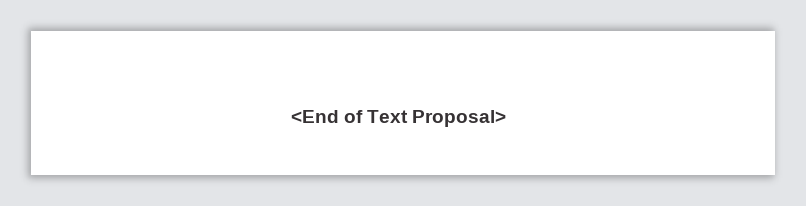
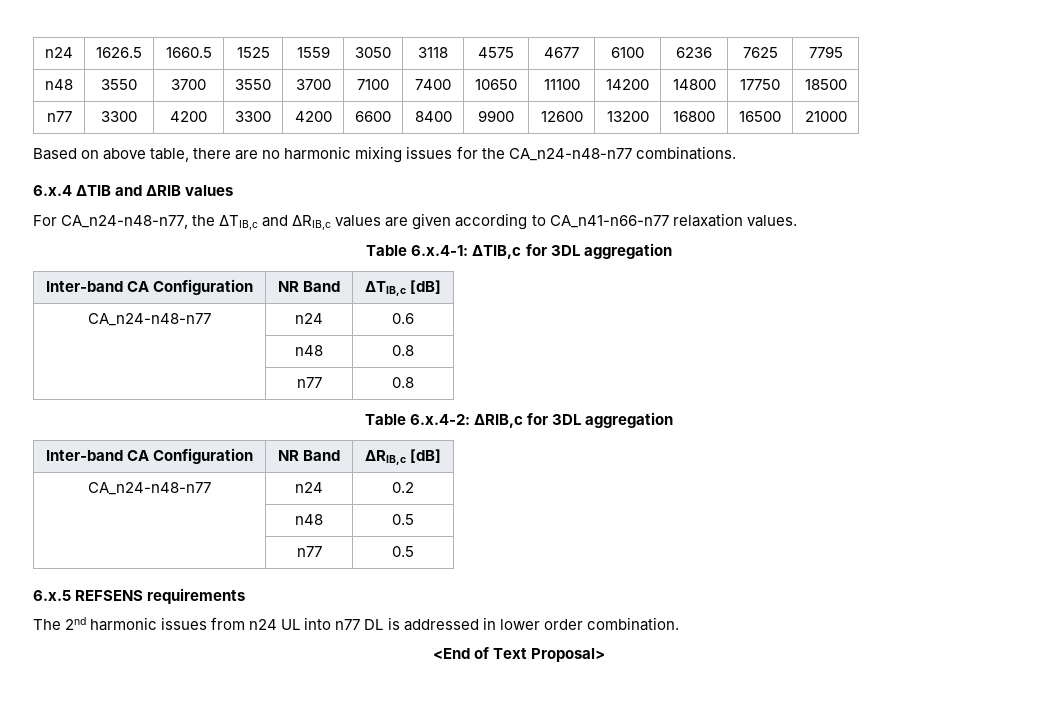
(290, 116) none -> [45,47,73,58] [96,47,142,58] [165,47,212,58] [236,47,270,58] [296,46,330,58] [355,47,391,58] [418,47,448,58] [478,47,514,58] [544,47,579,58] [611,47,644,58] [676,47,712,58] [742,47,778,58] [808,46,843,58] [45,79,73,90] [101,79,137,90] [171,79,206,90] [235,79,271,90] [295,79,331,90] [357,79,389,90] [415,79,451,90] [475,79,517,90] [543,79,580,90] [606,79,649,90] [672,79,716,90] [740,79,780,90] [804,79,847,90] [46,111,72,122] [101,111,137,122] [170,111,207,122] [235,111,271,122] [294,111,332,122] [355,111,391,122] [414,111,452,122] [478,110,514,122] [540,111,583,122] [606,111,649,122] [673,111,715,122] [739,111,781,122] [804,111,847,122] [33,146,736,163] [33,185,234,196] [33,213,797,230] [366,243,672,259] [45,279,254,295] [277,281,341,292] [364,280,442,296] [88,313,211,326] [295,313,323,324] [392,313,414,324] [295,345,323,356] [392,345,414,356] [296,377,322,388] [392,377,414,388] [364,412,674,428] [45,448,254,464] [277,450,341,461] [364,449,442,465] [88,482,211,495] [295,482,323,493] [392,482,414,493] [295,514,323,525] [392,514,414,525] [296,546,322,557] [392,546,414,557] [33,588,246,604] [33,617,679,631] n24 | 1626.5 | 1660.5 | 1525 | 1559 | 3050 | 3118 | 4575 | 4677 | 6100 | 6236 | 7625 | 7795 // n48 | 3550 | 3700 | 3550 | 3700 | 7100 | 7400 | 10650 | 11100 | 14200 | 14800 | 17750 | 18500 // n77 | 3300 | 4200 | 3300 | 4200 | 6600 | 8400 | 9900 | 12600 | 13200 | 16800 | 16500 | 21000 // Based on above table, there are no harmonic mixing issues for the CA_n24-n48-n77 combinations. // 6.x.4 ∆TIB and ∆RIB values // For CA_n24-n48-n77, the ∆TIB,c and ∆RIB,c values are given according to CA_n41-n66-n77 relaxation values. // Table 6.x.4-1: ΔTIB,c for 3DL aggregation // Inter-band CA Configuration | NR Band | ΔTIB,c [dB] // CA_n24-n48-n77 | n24 | 0.6 // | n48 | 0.8 // | n77 | 0.8 // Table 6.x.4-2: ΔRIB,c for 3DL aggregation // Inter-band CA Configuration | NR Band | ΔRIB,c [dB] // CA_n24-n48-n77 | n24 | 0.2 // | n48 | 0.5 // | n77 | 0.5 // 6.x.5 REFSENS requirements // The 2nd harmonic issues from n24 UL into n77 DL is addressed in lower order combination. //

